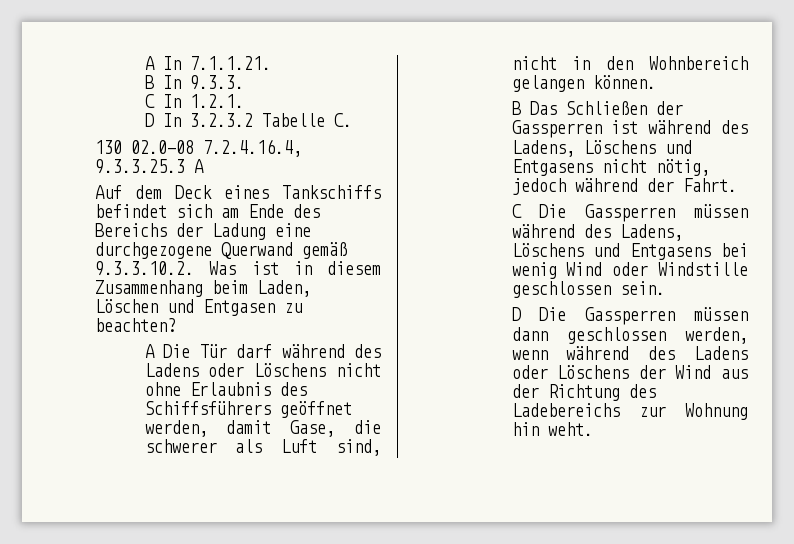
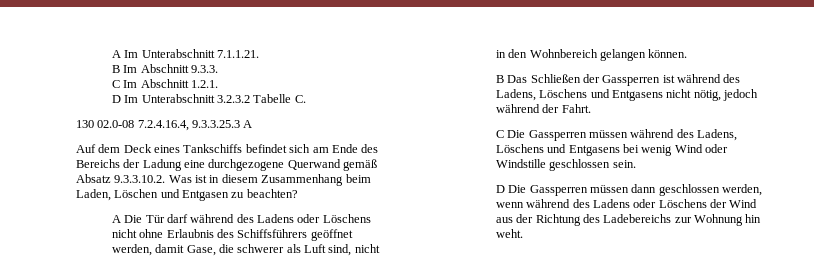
[144,56,181,70] A In -> [111,49,215,58] A Im Unterabschnitt
[162,75,181,89] In -> [123,64,189,73] Im Abschnitt
[162,94,181,108] In -> [123,79,189,88] Im Abschnitt
[162,113,181,127] In -> [124,94,215,103] Im Unterabschnitt
(348, 250) none -> [75,174,111,183] Absatz

